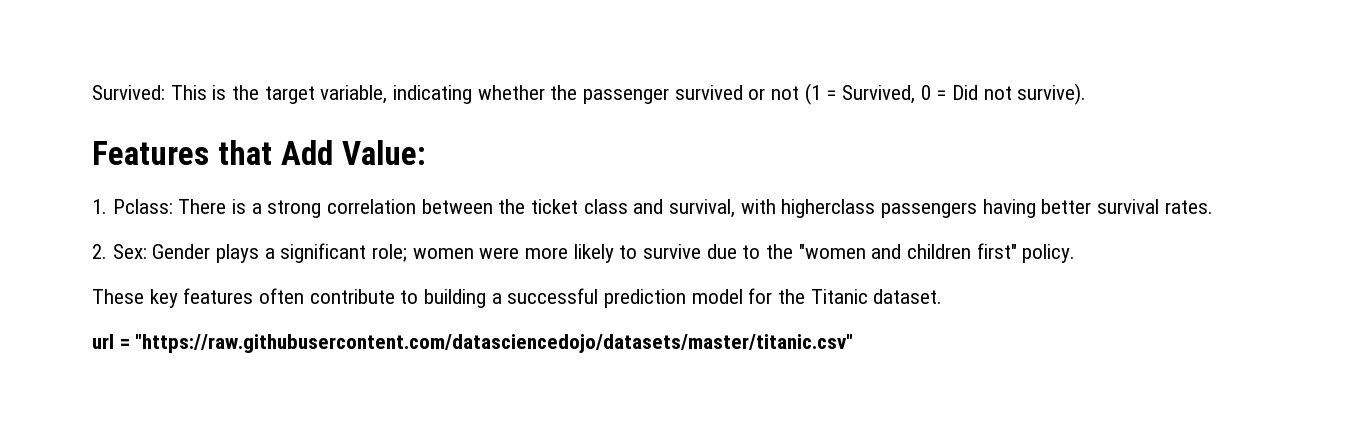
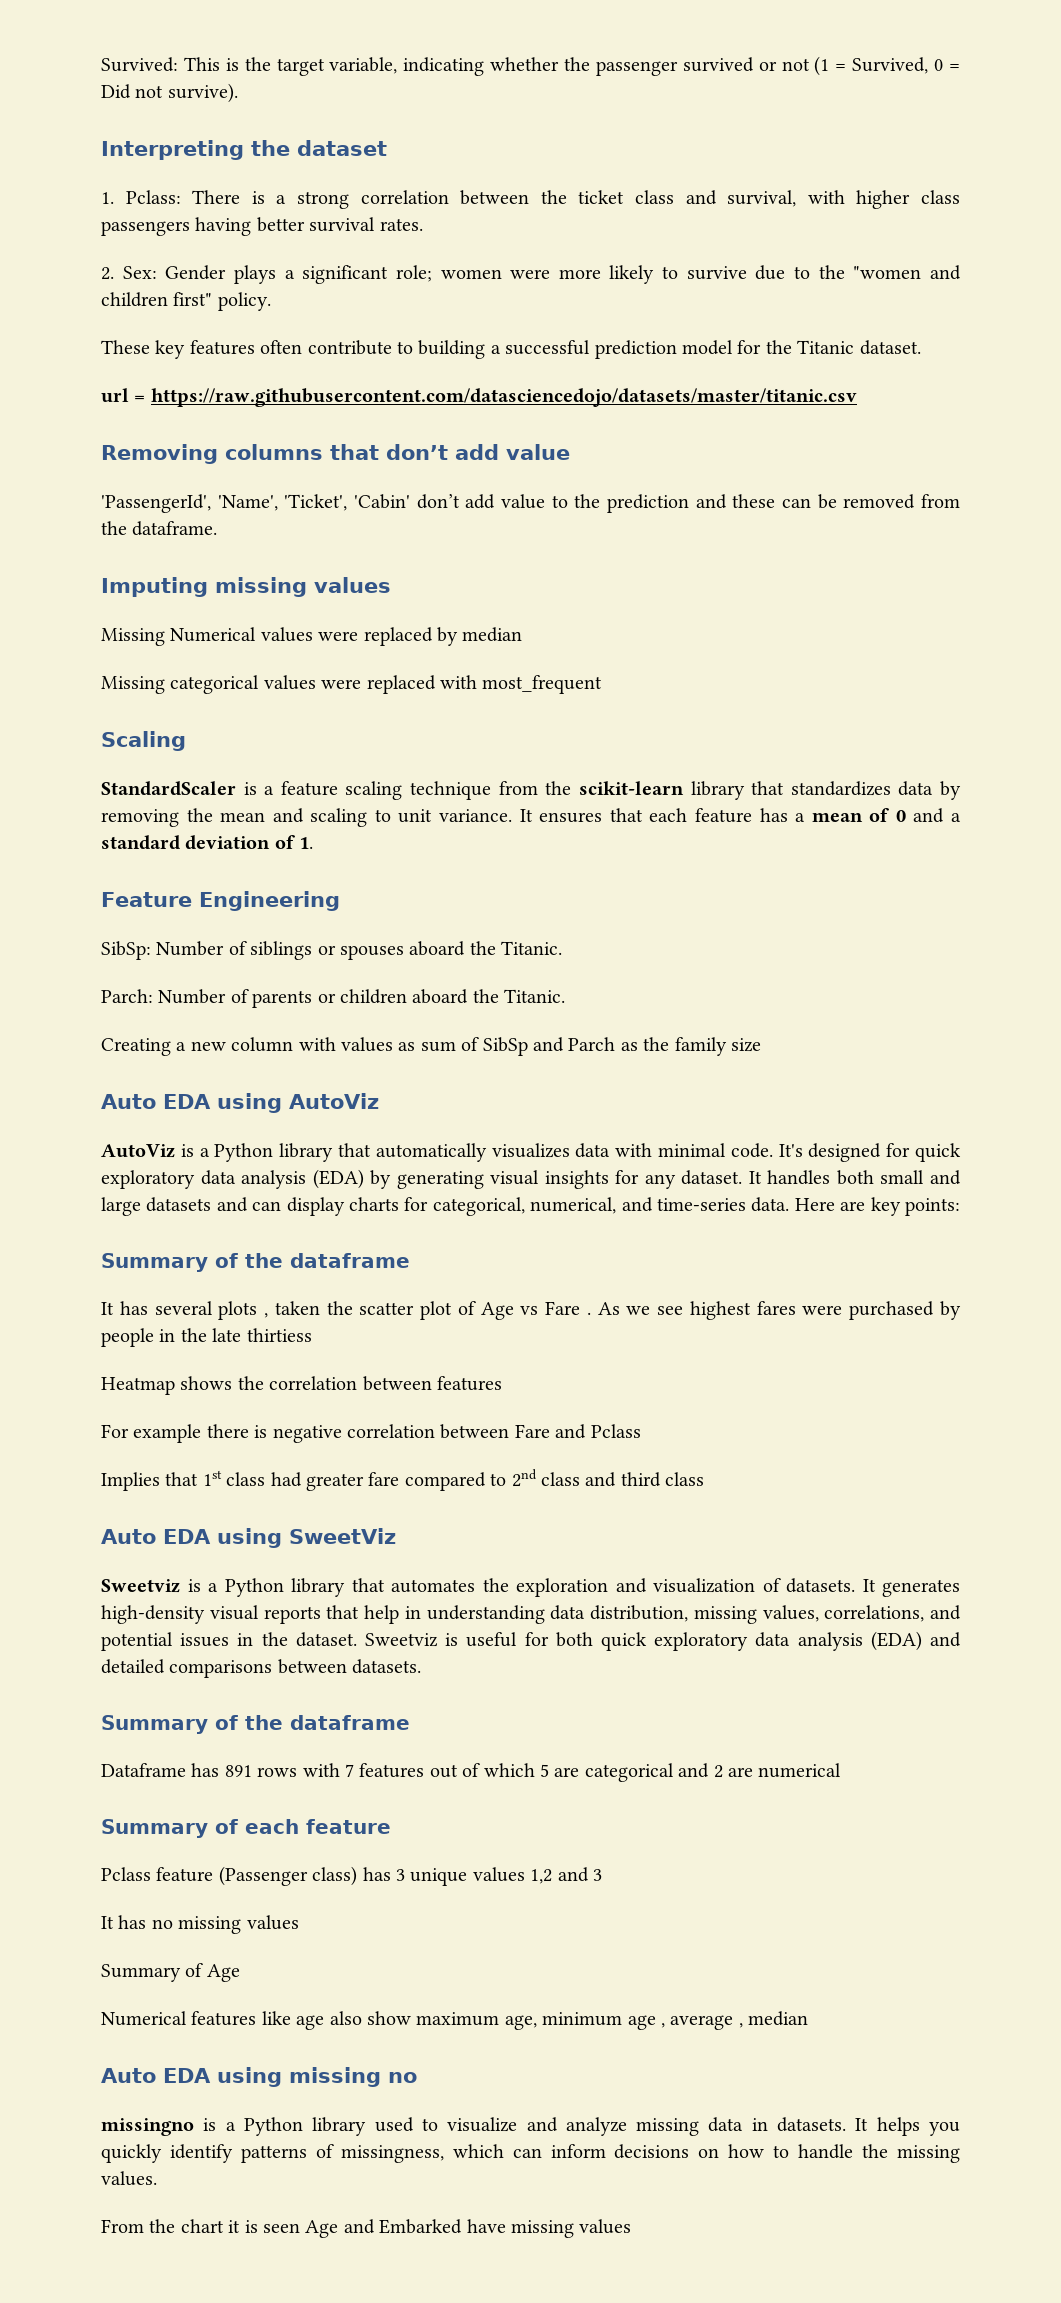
[92,140,426,165] Features that Add Value: -> [101,140,387,160] Interpreting the dataset
[781,199,876,218] higherclass -> [856,190,961,209] higher class
[135,334,854,353] "https://raw.githubusercontent.com/datasciencedojo/datasets/master/titanic.csv" -> [150,388,857,407] [101,444,570,464] [101,494,960,513] [101,521,218,536] [101,577,391,597] [101,627,523,646] [101,675,603,694] [101,731,186,751] [101,781,961,800] [101,808,961,827] [101,835,314,850] [101,891,340,911] [101,941,563,960] [101,989,566,1008] [101,1037,761,1056] [101,1093,379,1113] [101,1143,961,1162] [101,1169,961,1189] [101,1197,960,1216] [101,1253,410,1272] [101,1301,962,1320] [101,1328,312,1347] [101,1376,502,1395] [101,1424,641,1443] [101,1469,705,1491] [101,1528,396,1548] [101,1578,960,1597] [101,1605,961,1624] [101,1631,962,1651] [101,1659,422,1678] [101,1715,410,1734] [101,1763,842,1782] [101,1819,391,1838] [101,1866,602,1886] [101,1915,299,1934] [101,1963,240,1982] [101,2011,809,2030] [101,2067,417,2087] [101,2117,960,2136] [101,2144,961,2163] [101,2171,157,2186] [101,2219,632,2238] https://raw.githubusercontent.com/datasciencedojo/datasets/master/titanic.csv // Removing columns that don’t add value // 'PassengerId', 'Name', 'Ticket', 'Cabin' don’t add value to the prediction and these can be removed from the dataframe. // Imputing missing values // Missing Numerical values were replaced by median // Missing categorical values were replaced with most_frequent // Scaling // StandardScaler is a feature scaling technique from the scikit-learn library that standardizes data by removing the mean and scaling to unit variance. It ensures that each feature has a mean of 0 and a standard deviation of 1. // Feature Engineering // SibSp: Number of siblings or spouses aboard the Titanic. // Parch: Number of parents or children aboard the Titanic. // Creating a new column with values as sum of SibSp and Parch as the family size // Auto EDA using AutoViz // AutoViz is a Python library that automatically visualizes data with minimal code. It's designed for quick exploratory data analysis (EDA) by generating visual insights for any dataset. It handles both small and large datasets and can display charts for categorical, numerical, and time-series data. Here are key points: // Summary of the dataframe // It has several plots , taken the scatter plot of Age vs Fare . As we see highest fares were purchased by people in the late thirtiess // Heatmap shows the correlation between features // For example there is negative correlation between Fare and Pclass // Implies that 1st class had greater fare compared to 2nd class and third class // Auto EDA using SweetViz // Sweetviz is a Python library that automates the exploration and visualization of datasets. It generates high-density visual reports that help in understanding data distribution, missing values, correlations, and potential issues in the dataset. Sweetviz is useful for both quick exploratory data analysis (EDA) and detailed comparisons between datasets. // Summary of the dataframe // Dataframe has 891 rows with 7 features out of which 5 are categorical and 2 are numerical // Summary of each feature // Pclass feature (Passenger class) has 3 unique values 1,2 and 3 // It has no missing values // Summary of Age // Numerical features like age also show maximum age, minimum age , average , median // Auto EDA using missing no // missingno is a Python library used to visualize and analyze missing data in datasets. It helps you quickly identify patterns of missingness, which can inform decisions on how to handle the missing values. // From the chart it is seen Age and Embarked have missing values

